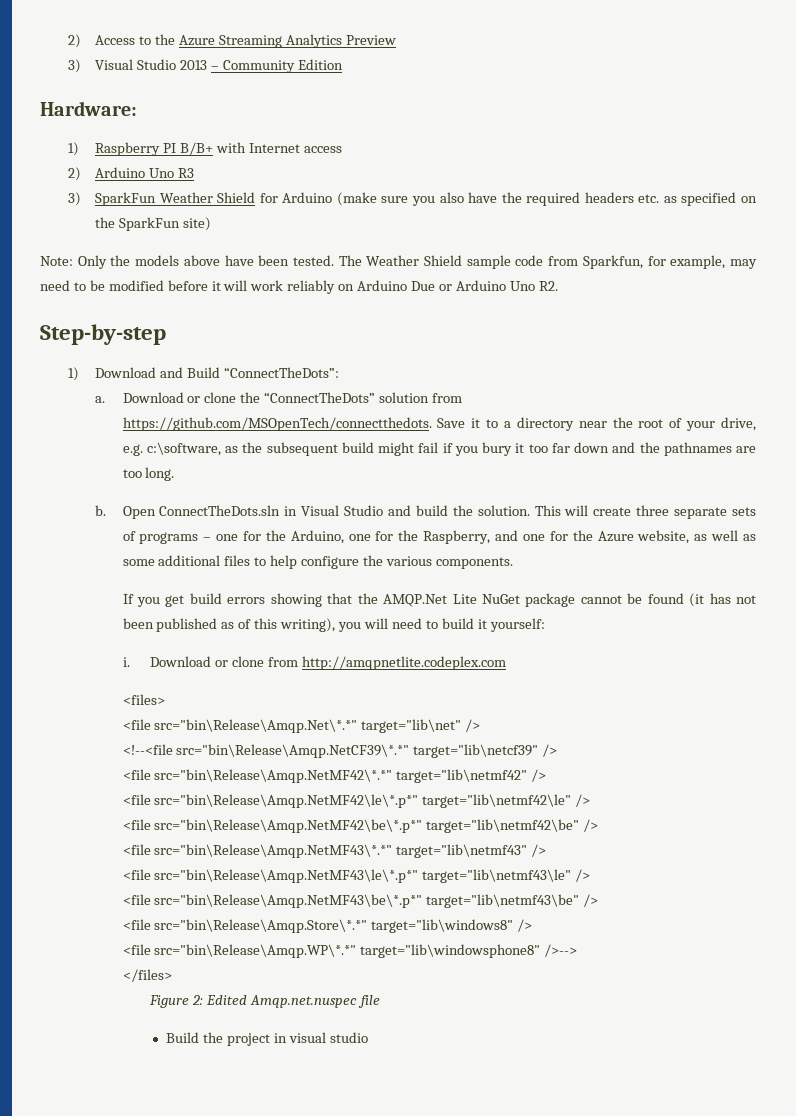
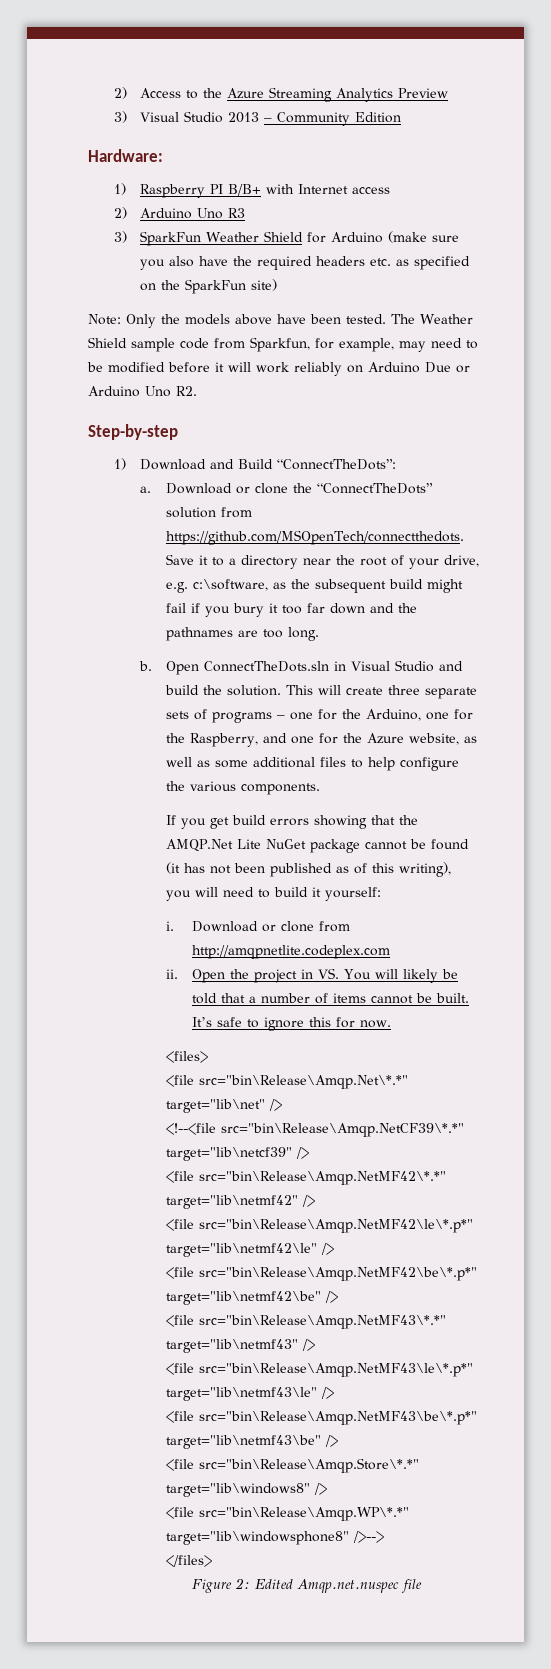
(506, 663) none -> [165,968,458,983] [191,993,469,1004] [191,1017,391,1031] // ii. Open the project in VS. You will likely be told that a number of items cannot be built. It’s safe to ignore this for now.
[166,1032,368,1046] // Build the project in visual studio -> (422, 1586) none

